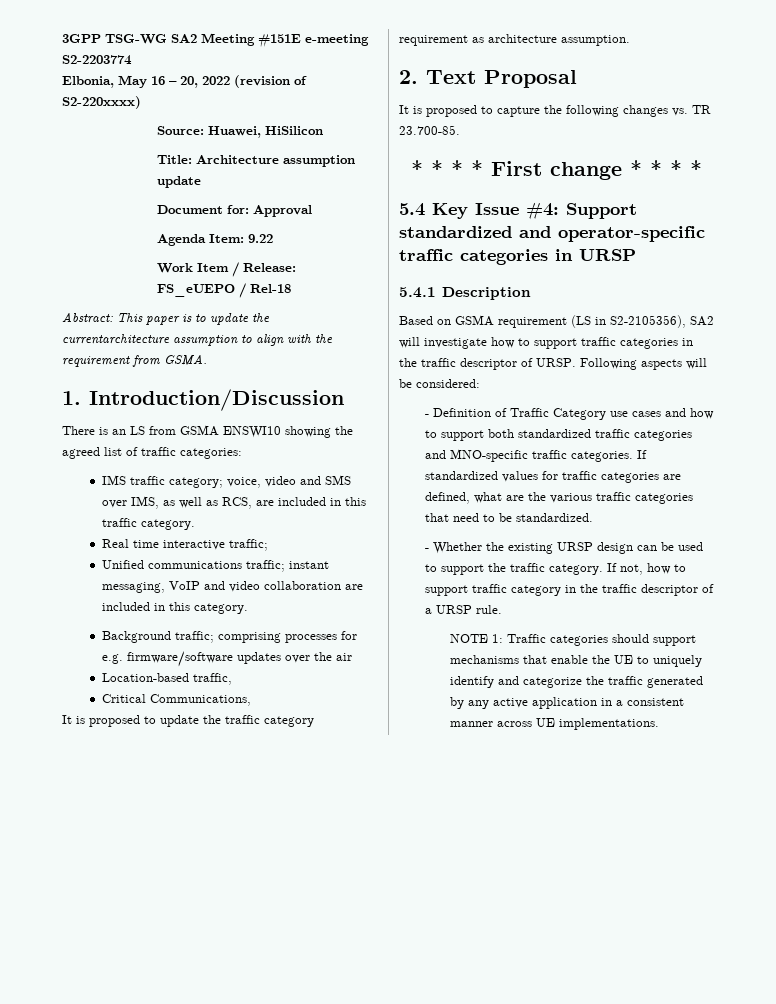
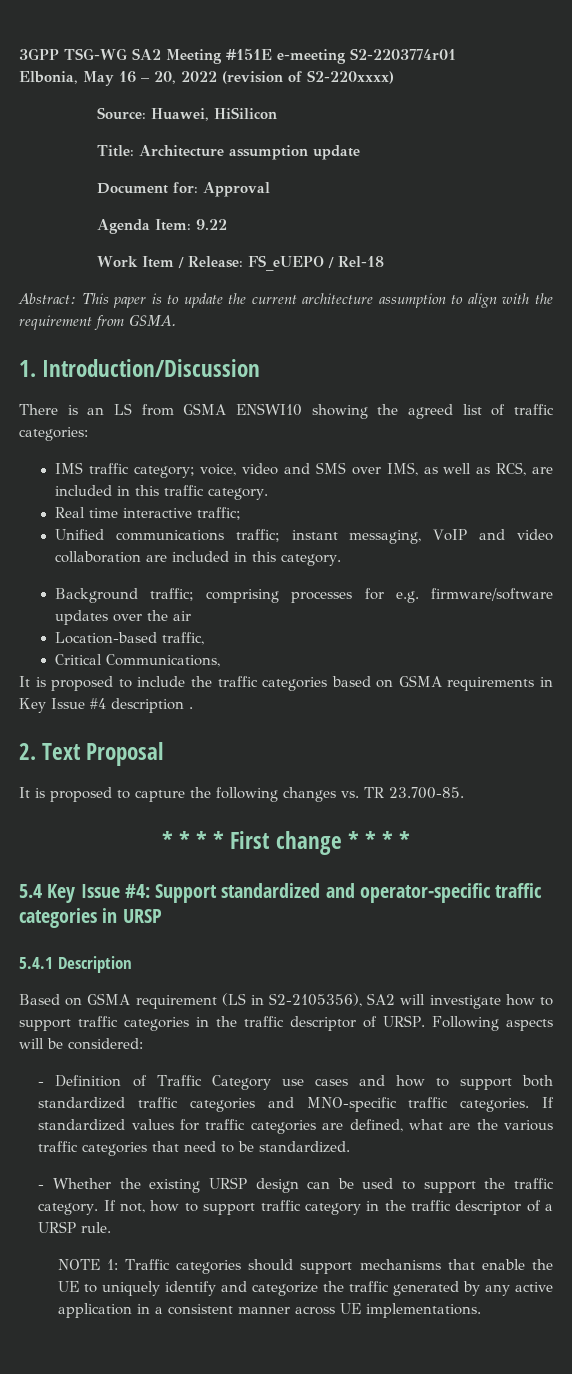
[62,55,132,65] S2-2203774 -> [350,48,456,60] S2-2203774r01
[62,334,170,344] currentarchitecture -> [251,293,374,304] current architecture
[160,715,314,727] [399,34,630,46] update the traffic category requirement as architecture assumption. -> [137,675,553,691] [19,698,193,713] include the traffic categories based on GSMA requirements in Key Issue #4 description .

